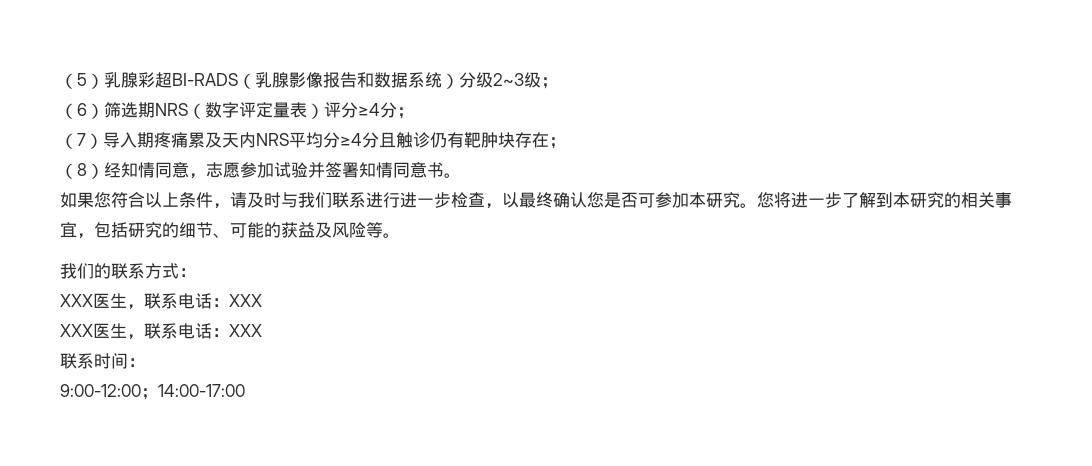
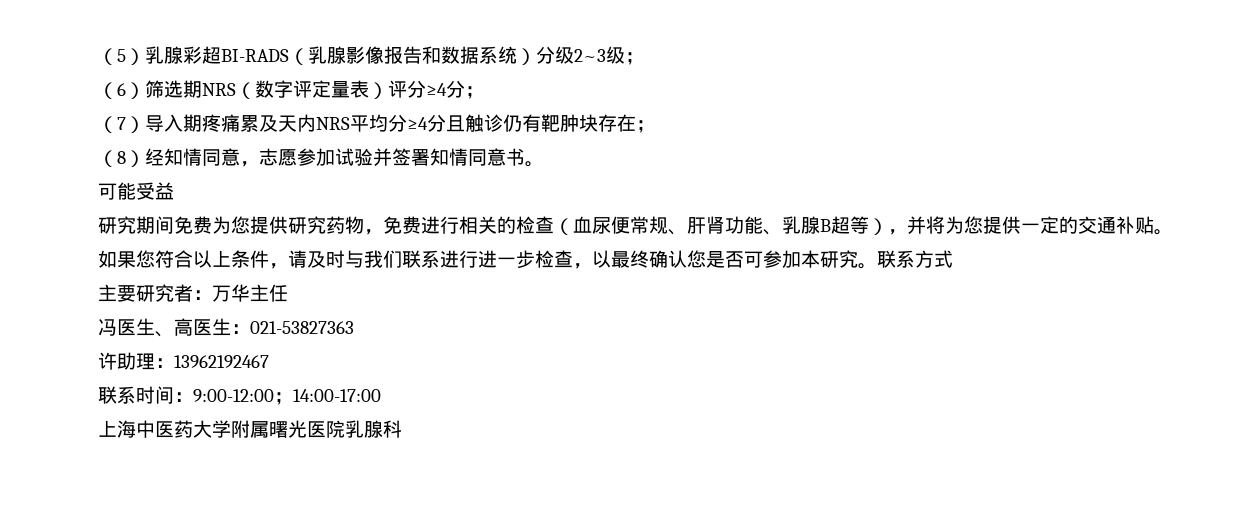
(461, 175) none -> [98,182,174,200] [98,216,1173,235] // 可能受益 // 研究期间免费为您提供研究药物，免费进行相关的检查（血尿便常规、肝肾功能、乳腺B超等），并将为您提供一定的交通补贴。
[757,192,1012,208] [60,222,400,239] [60,263,196,279] [60,293,262,310] [60,323,262,340] 您将进一步了解到本研究的相关事宜，包括研究的细节、可能的获益及风险等。 // 我们的联系方式： // XXX医生，联系电话：XXX // XXX医生，联系电话：XXX -> [877,250,953,268] [98,284,288,302] [98,318,354,337] [98,352,269,370] 联系方式 // 主要研究者：万华主任 // 冯医生、高医生：021-53827363 // 许助理：13962192467
(145, 362) // -> (193, 397) none
(245, 390) none -> [98,420,402,438] // 上海中医药大学附属曙光医院乳腺科

